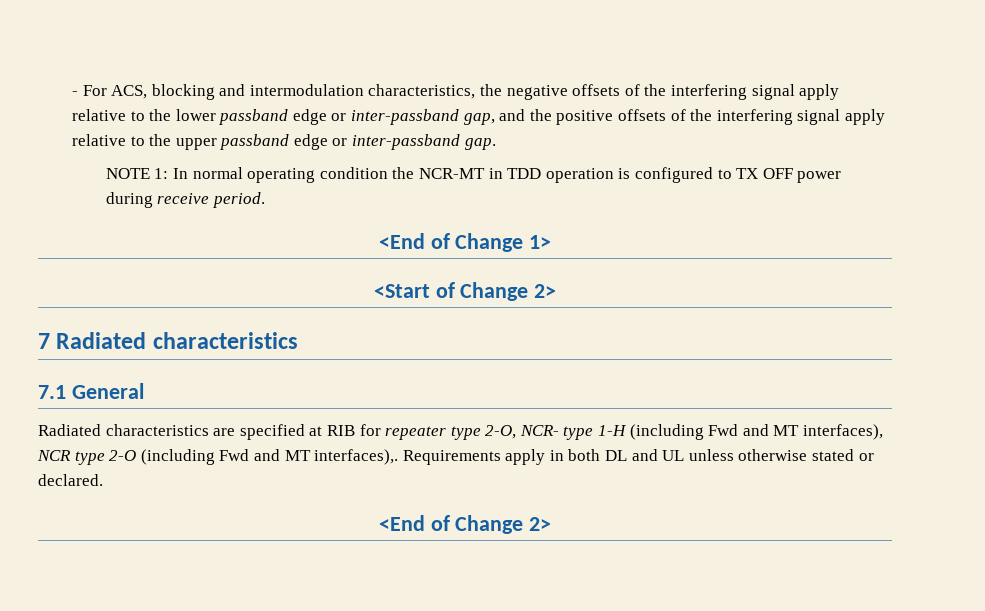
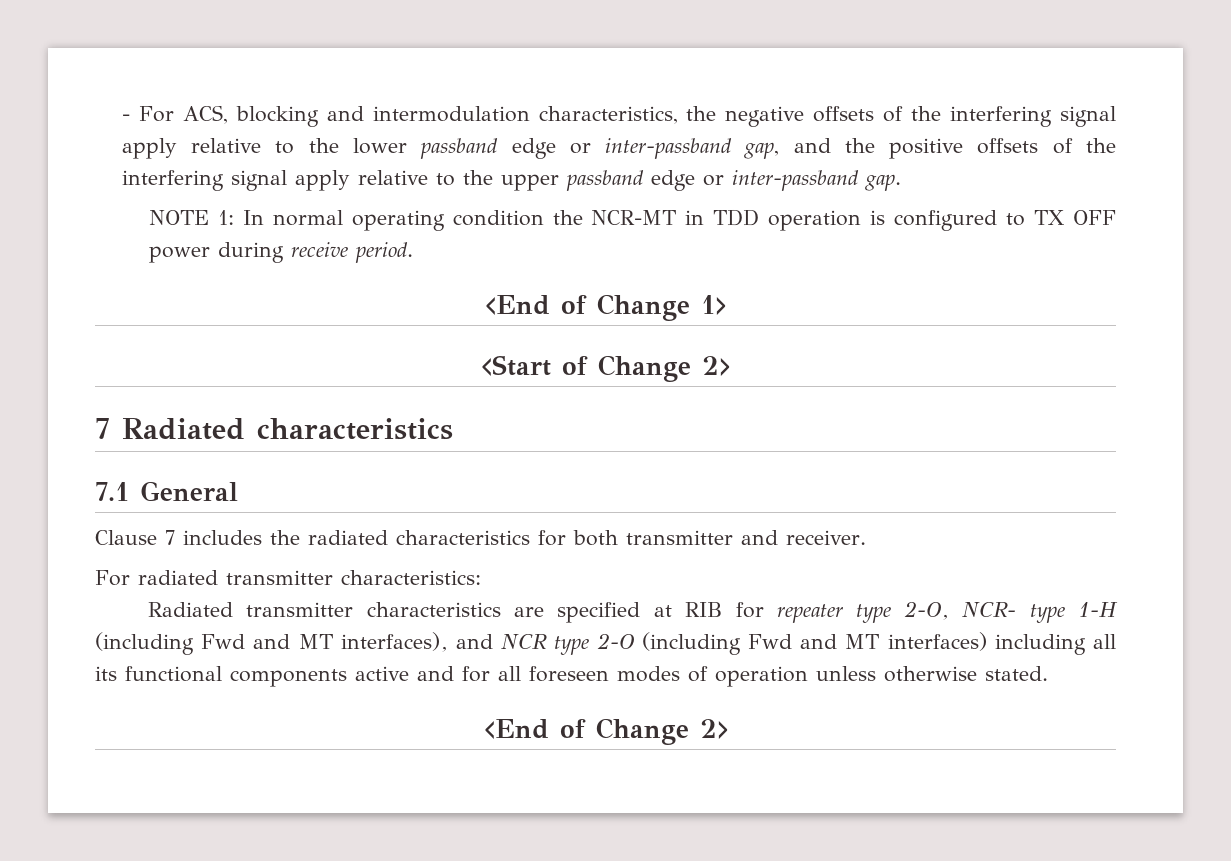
[38,424,101,436] // Radiated -> [95,530,866,546] [95,570,481,586] [147,602,354,617] // Clause 7 includes the radiated characteristics for both transmitter and receiver. // For radiated transmitter characteristics: // Radiated transmitter
(884, 432) none -> [455,634,493,649] and
[314,449,874,465] [38,474,103,486] interfaces),. Requirements apply in both DL and UL unless otherwise stated or declared. -> [887,632,1117,655] [95,666,1048,687] interfaces) including all its functional components active and for all foreseen modes of operation unless otherwise stated.

